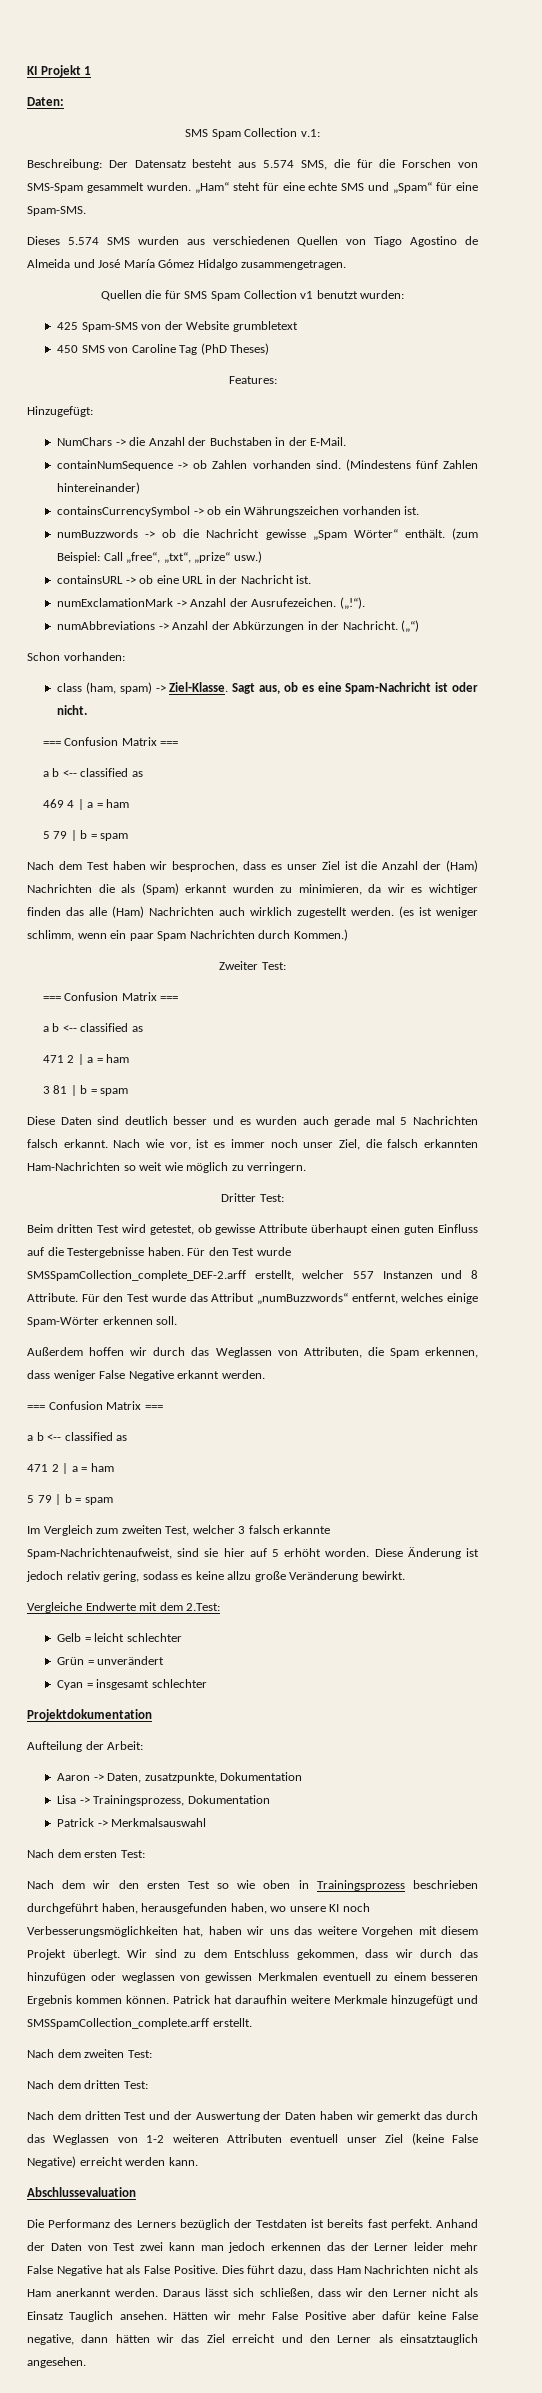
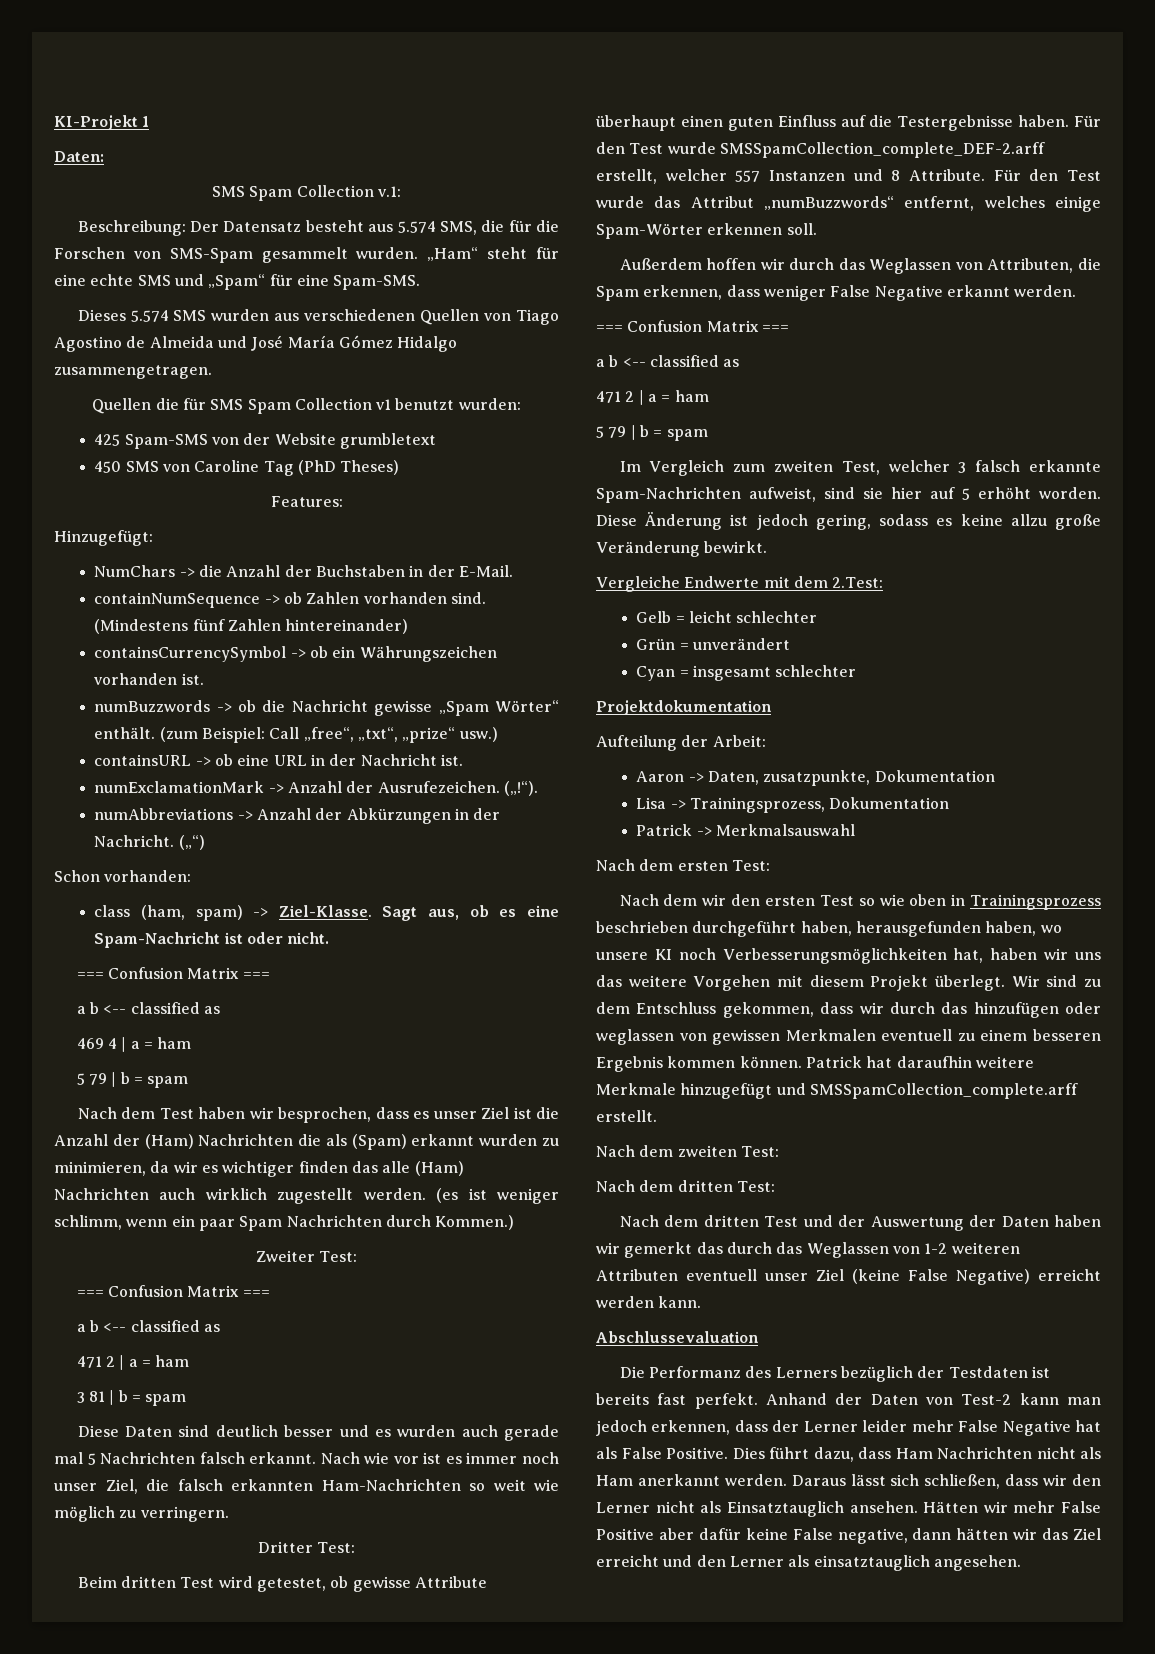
[27,65,81,77] KI Projekt -> [54,115,138,130] KI-Projekt
[169,1142,191,1150] vor, -> [393,1456,419,1464] vor
[27,1548,172,1559] Spam-Nachrichtenaufweist, -> [596,487,816,503] Spam-Nachrichten aufweist,
[66,1571,100,1580] relativ -> (808, 522) none
[113,2242,164,2251] Test zwei -> [961,1394,1012,1405] Test-2
[271,2242,345,2251] erkennen das -> [651,1420,768,1435] erkennen, dass
[27,2311,114,2322] Einsatz Tauglich -> [726,1501,844,1517] Einsatztauglich

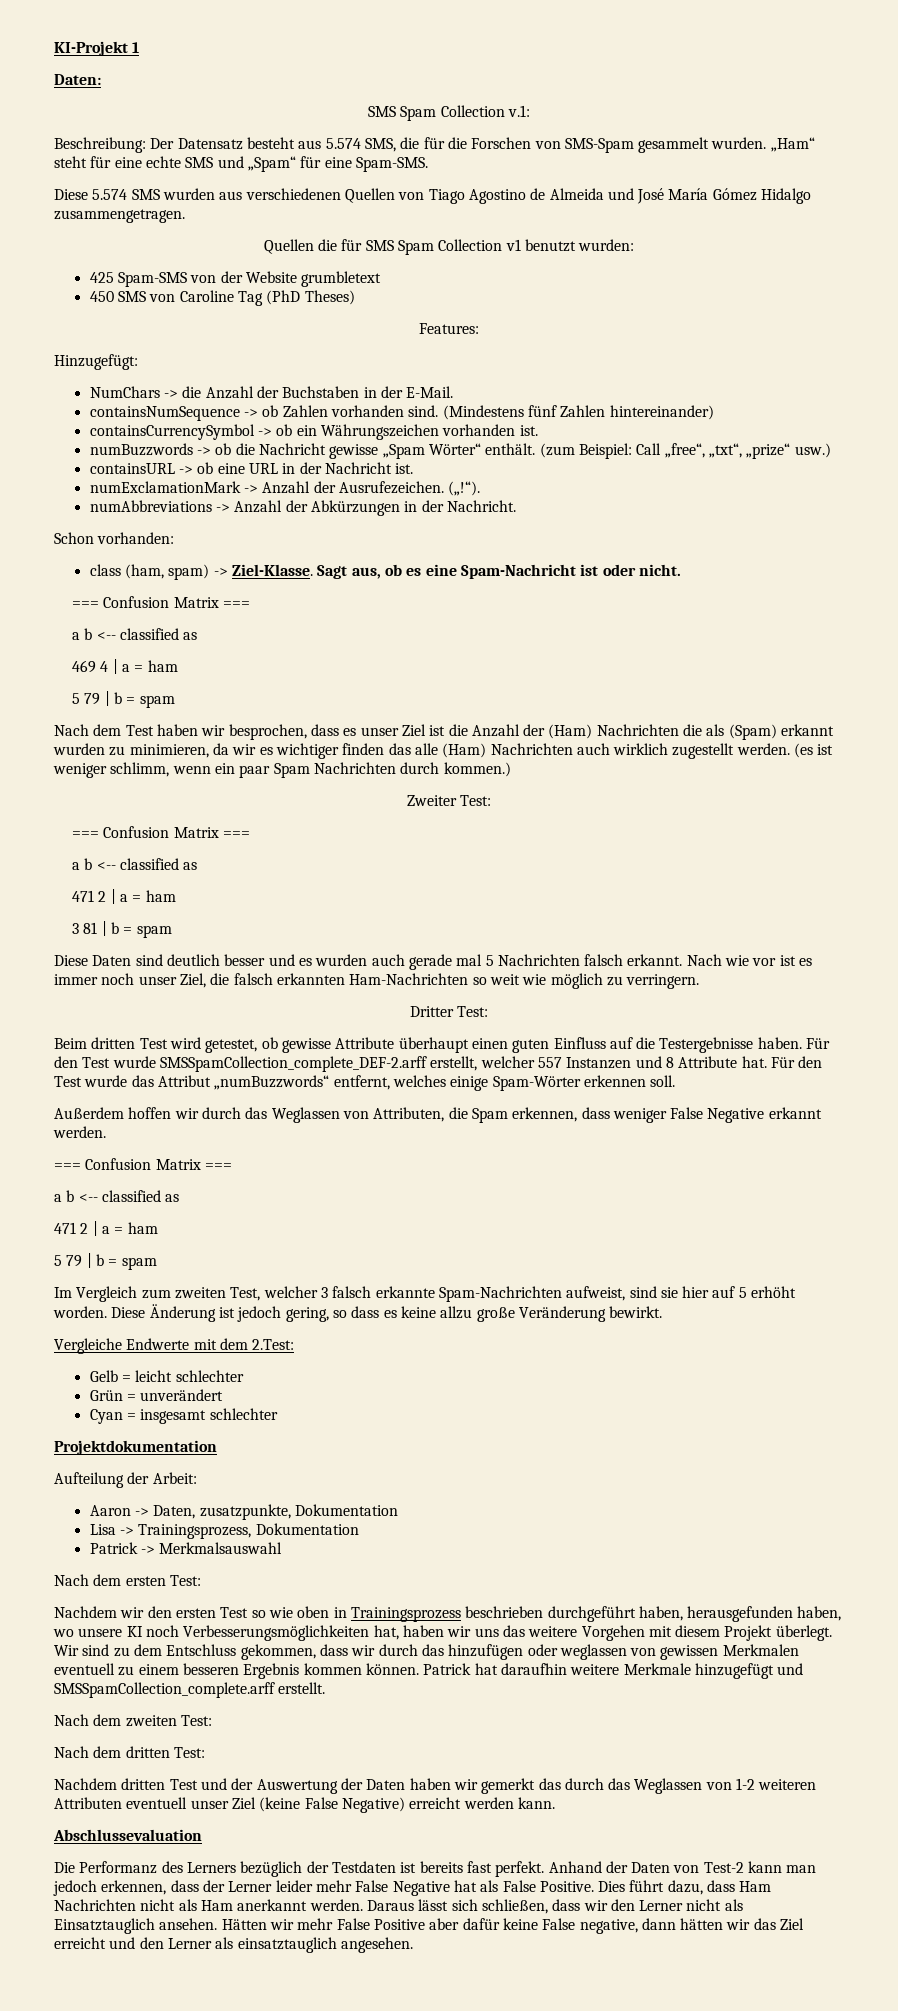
[77,309,126,321] Dieses -> [54,189,88,200] Diese
[94,592,261,608] containNumSequence -> [89,406,240,421] containsNumSequence
[178,835,205,850] („“) -> (517, 506) none
[435,1215,515,1230] Kommen.) -> [443,762,511,777] kommen.)
[909,169,986,181] Attribute. -> [678,1056,767,1068] Attribute hat.
[879,514,929,526] sodass -> [332,1306,380,1318] so dass
[619,894,698,906] Nach dem -> [54,1606,117,1618] Nachdem
[619,1215,699,1227] Nach dem -> [54,1778,117,1790] Nachdem

